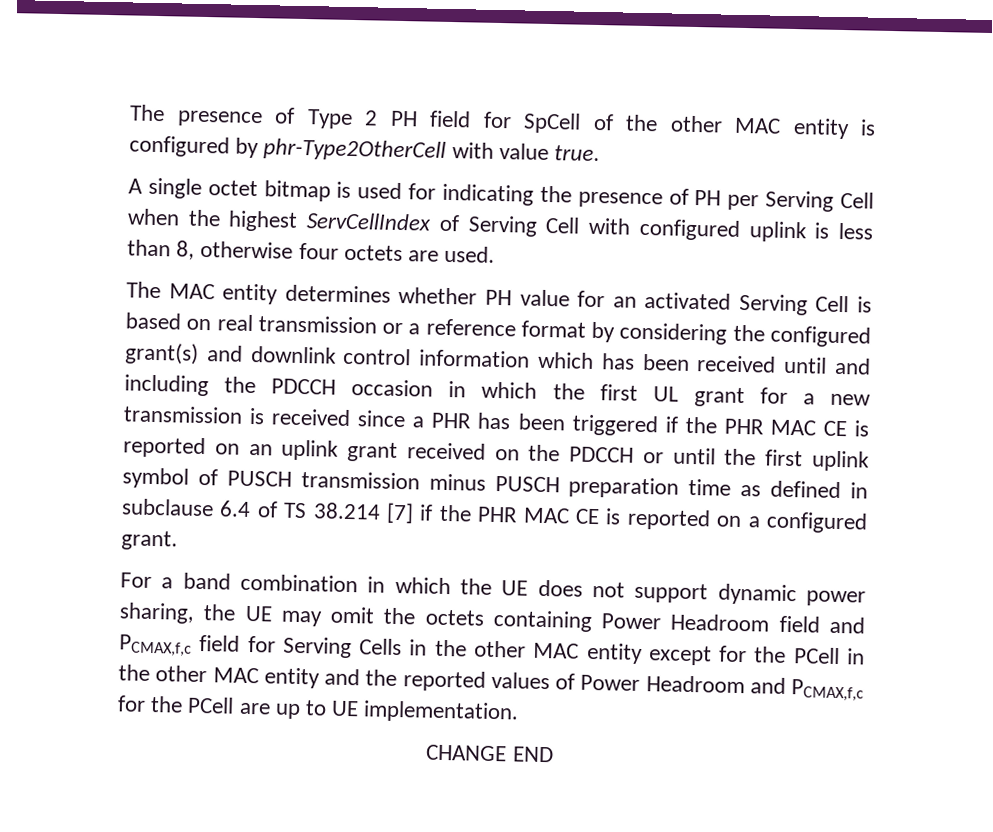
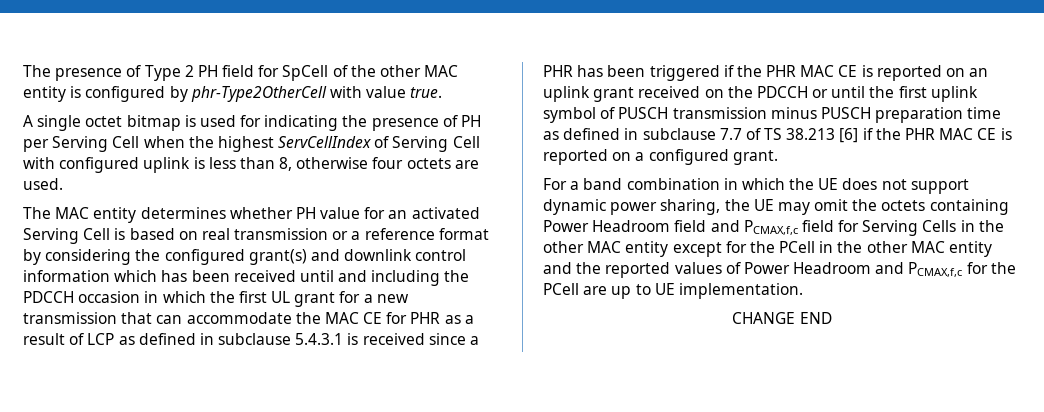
(243, 414) none -> [121,312,474,324] [23,333,344,345] that can accommodate the MAC CE for PHR as a result of LCP as defined in subclause 5.4.3.1
[219,500,252,518] 6.4 -> [719,128,742,140] 7.7
[312,502,414,524] 38.214 [7] -> [786,128,859,143] 38.213 [6]

